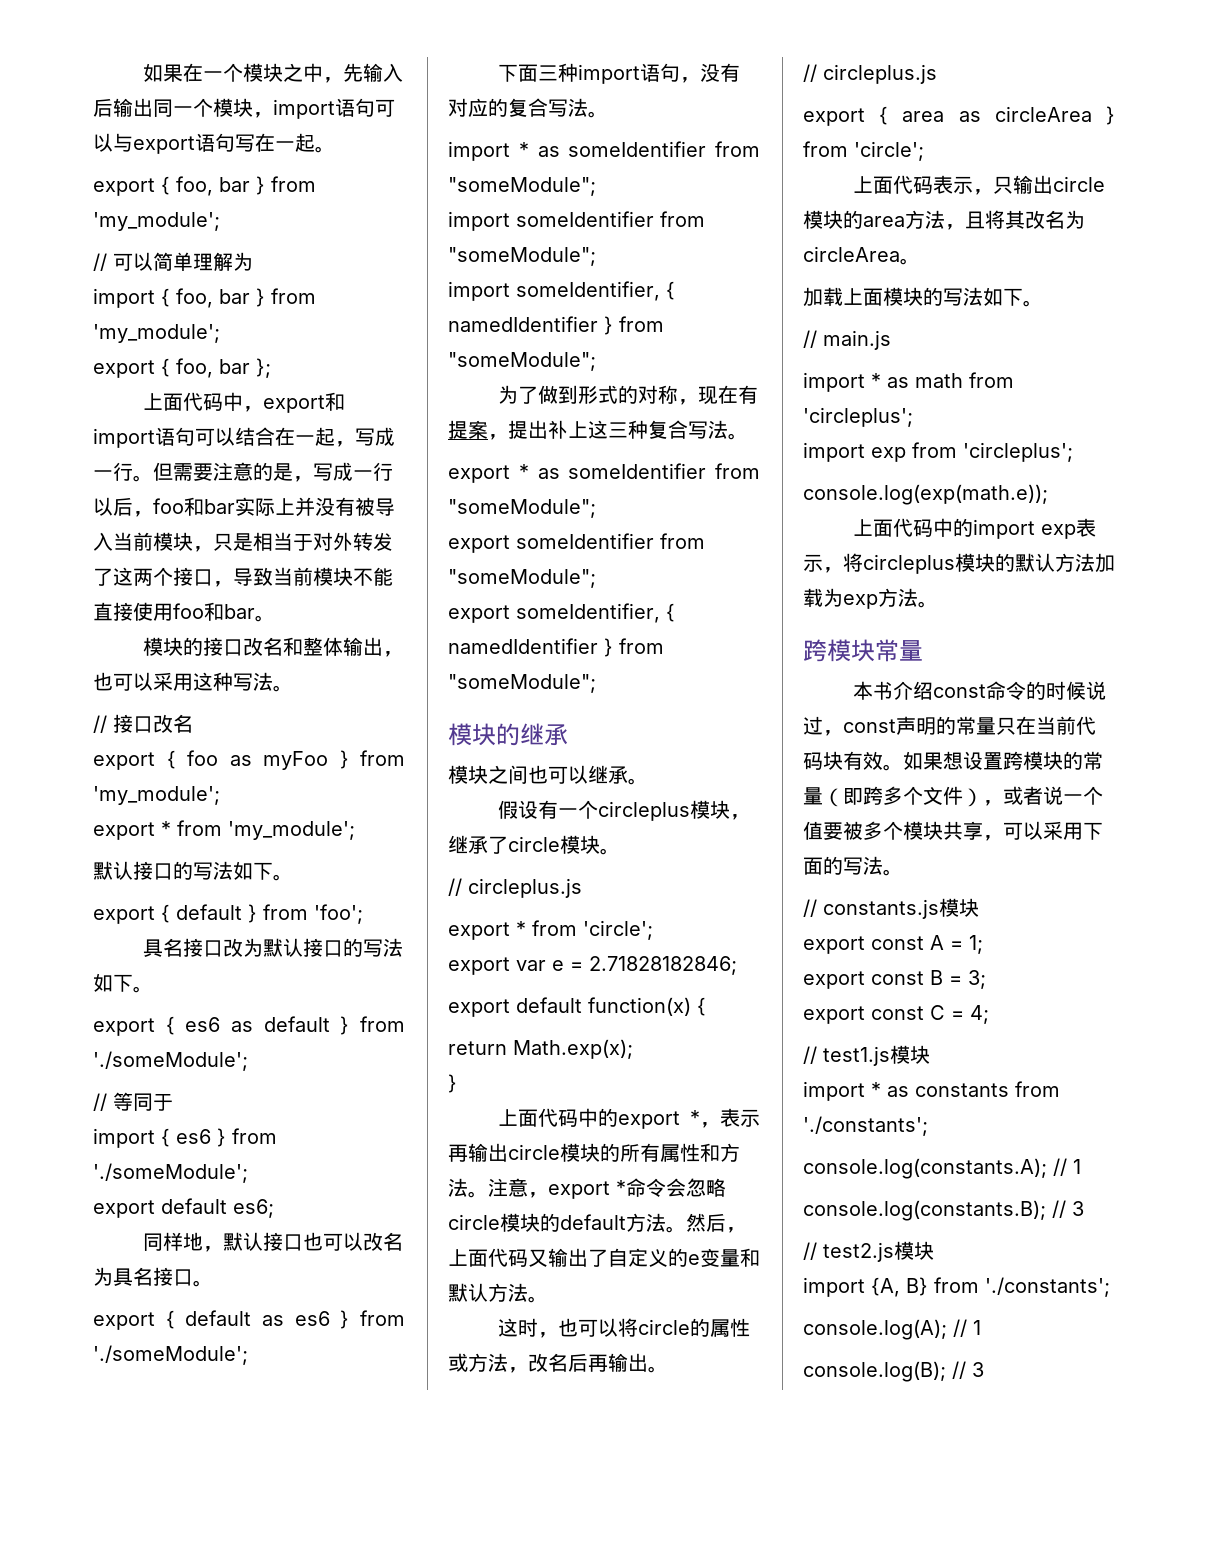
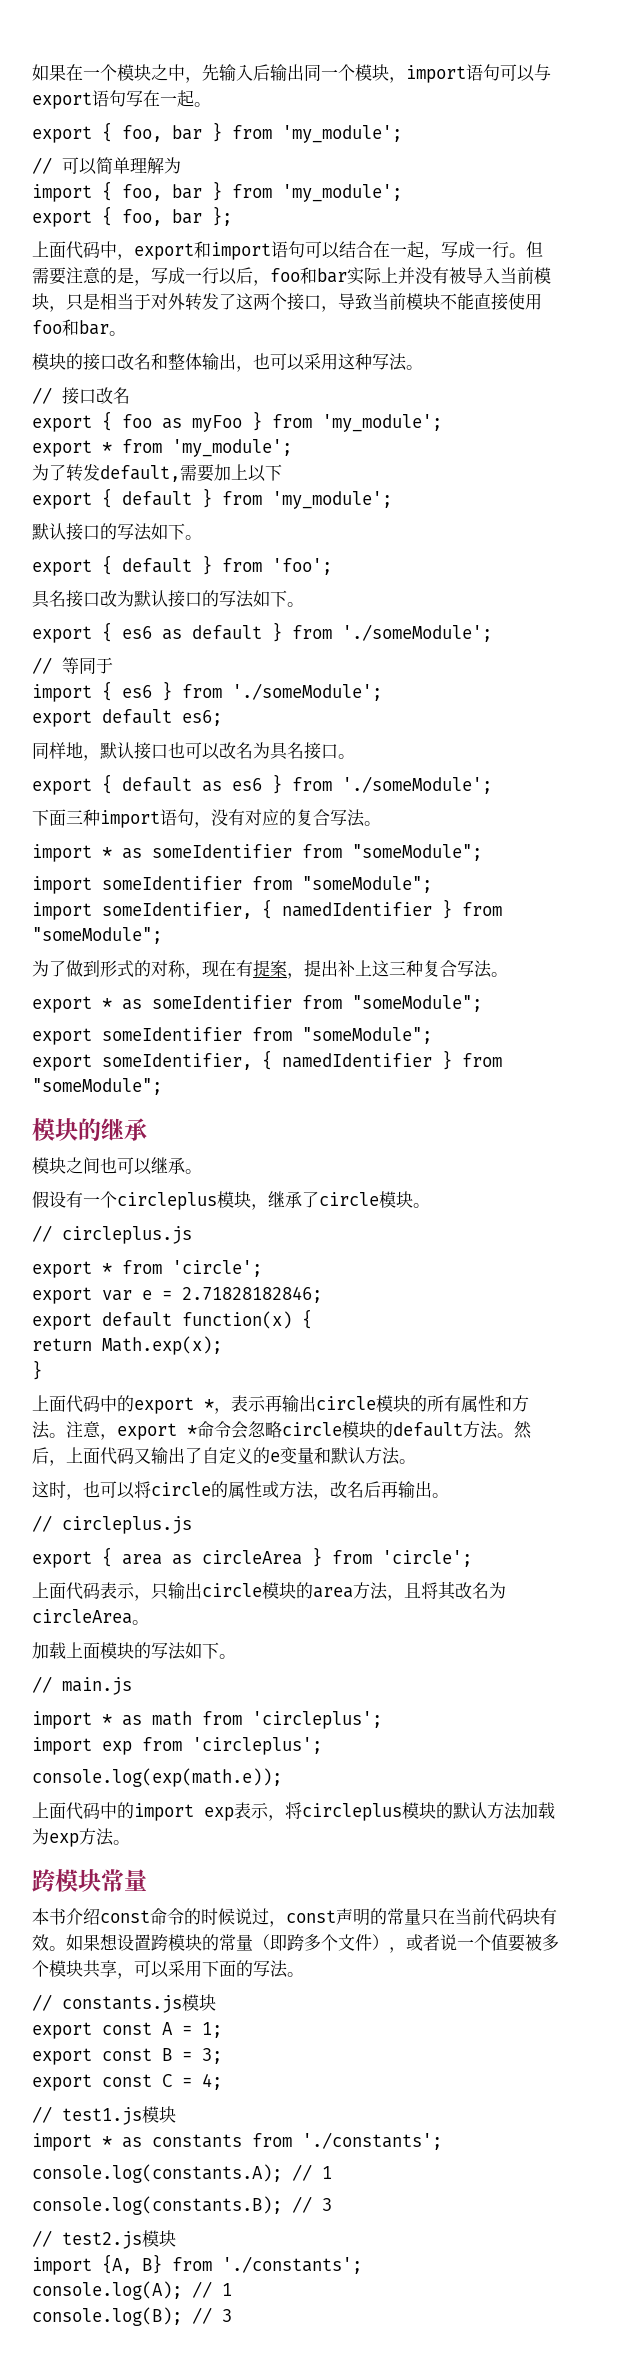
(355, 830) none -> [32,464,282,482] [32,488,392,509] // 为了转发default,需要加上以下 // export { default } from 'my_module';

